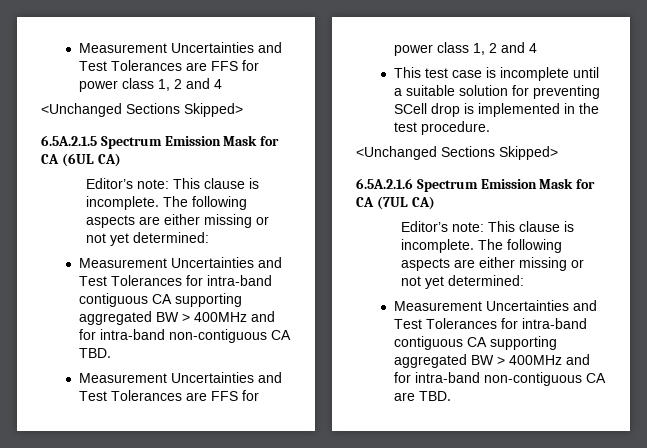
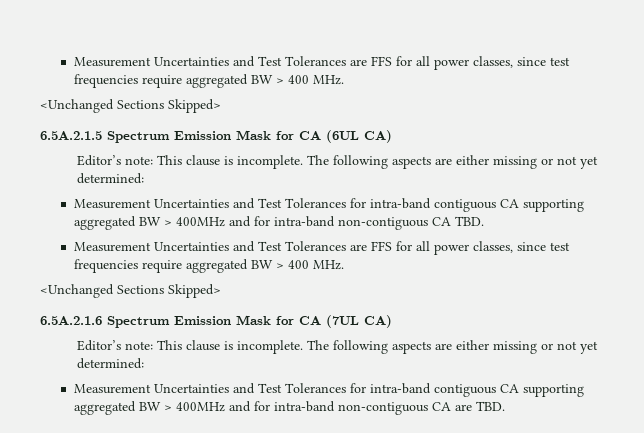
[78,42,282,53] [78,60,259,71] [78,78,222,92] Measurement Uncertainties and Test Tolerances are FFS for power class 1, 2 and 4 -> [73,56,570,70] [73,74,344,88] Measurement Uncertainties and Test Tolerances are FFS for all power classes, since test frequencies require aggregated BW > 400 MHz.
[393,42,537,56] [393,67,599,81] [393,85,600,99] [393,103,599,117] [393,121,490,135] power class 1, 2 and 4 // This test case is incomplete until a suitable solution for preventing SCell drop is implemented in the test procedure. -> [415,241,570,255] [73,259,344,273] all power classes, since test frequencies require aggregated BW > 400 MHz.

